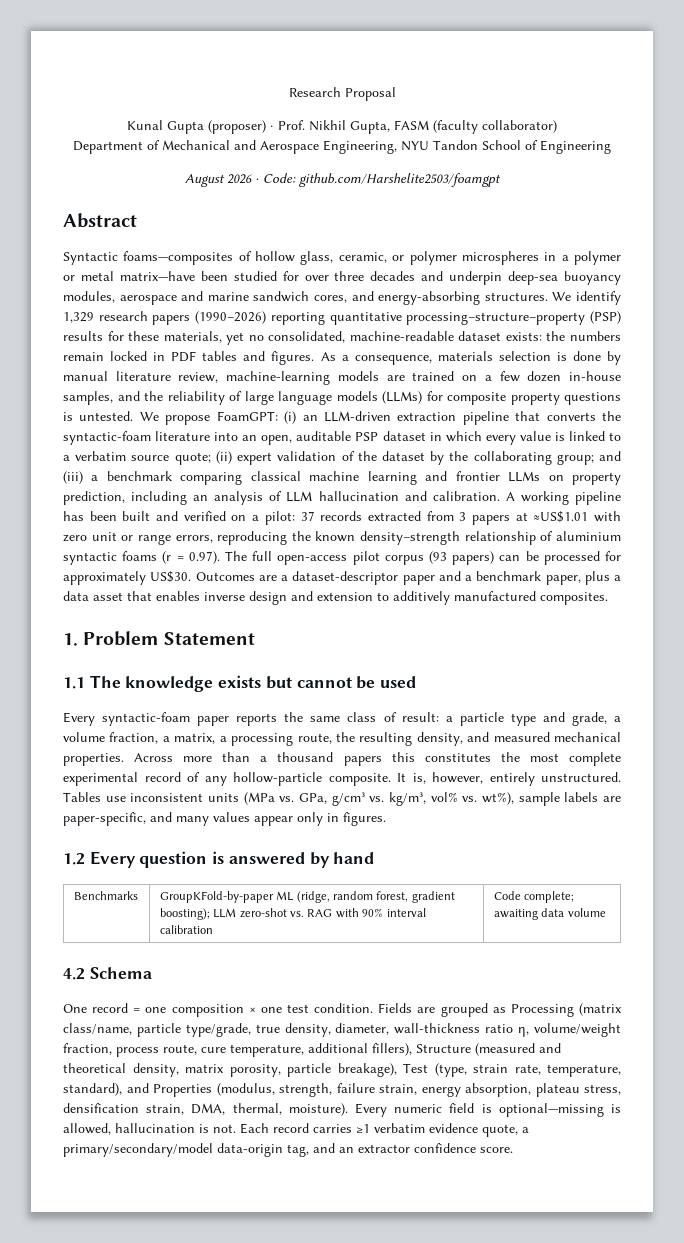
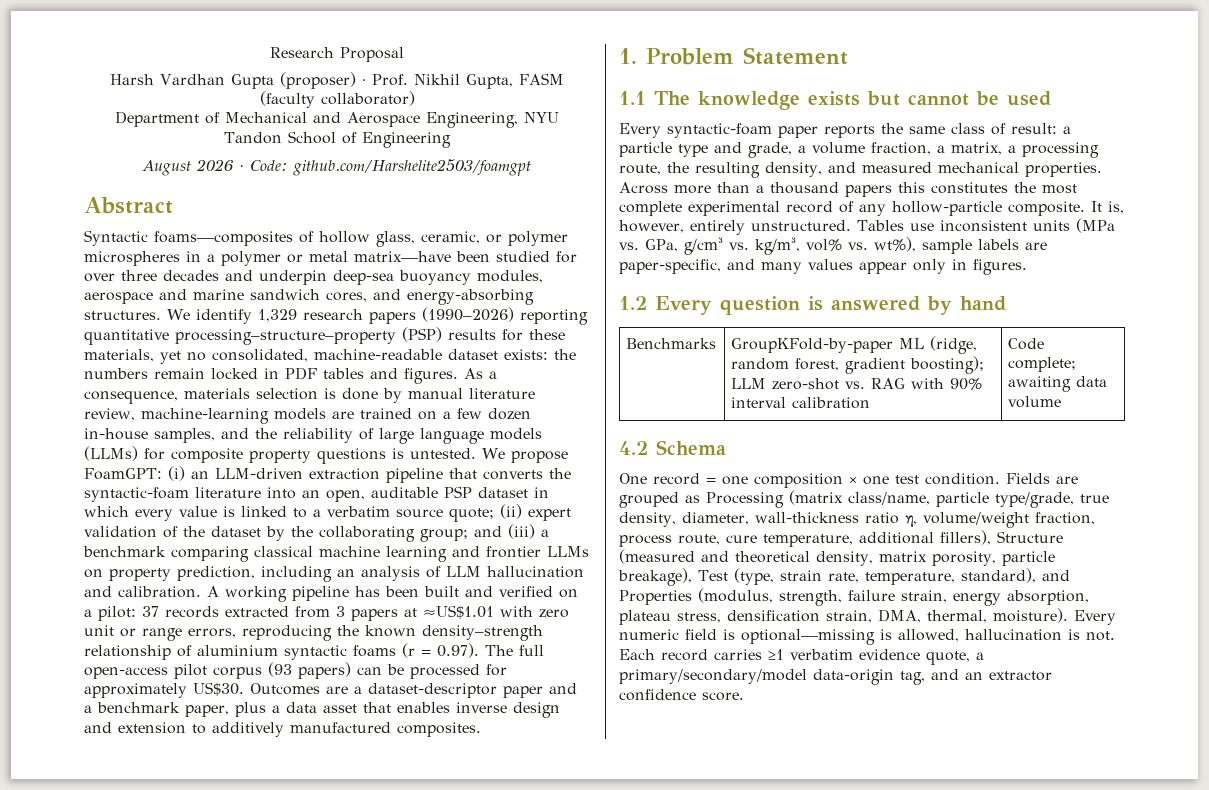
[127,120,163,130] Kunal -> [110,74,226,85] Harsh Vardhan

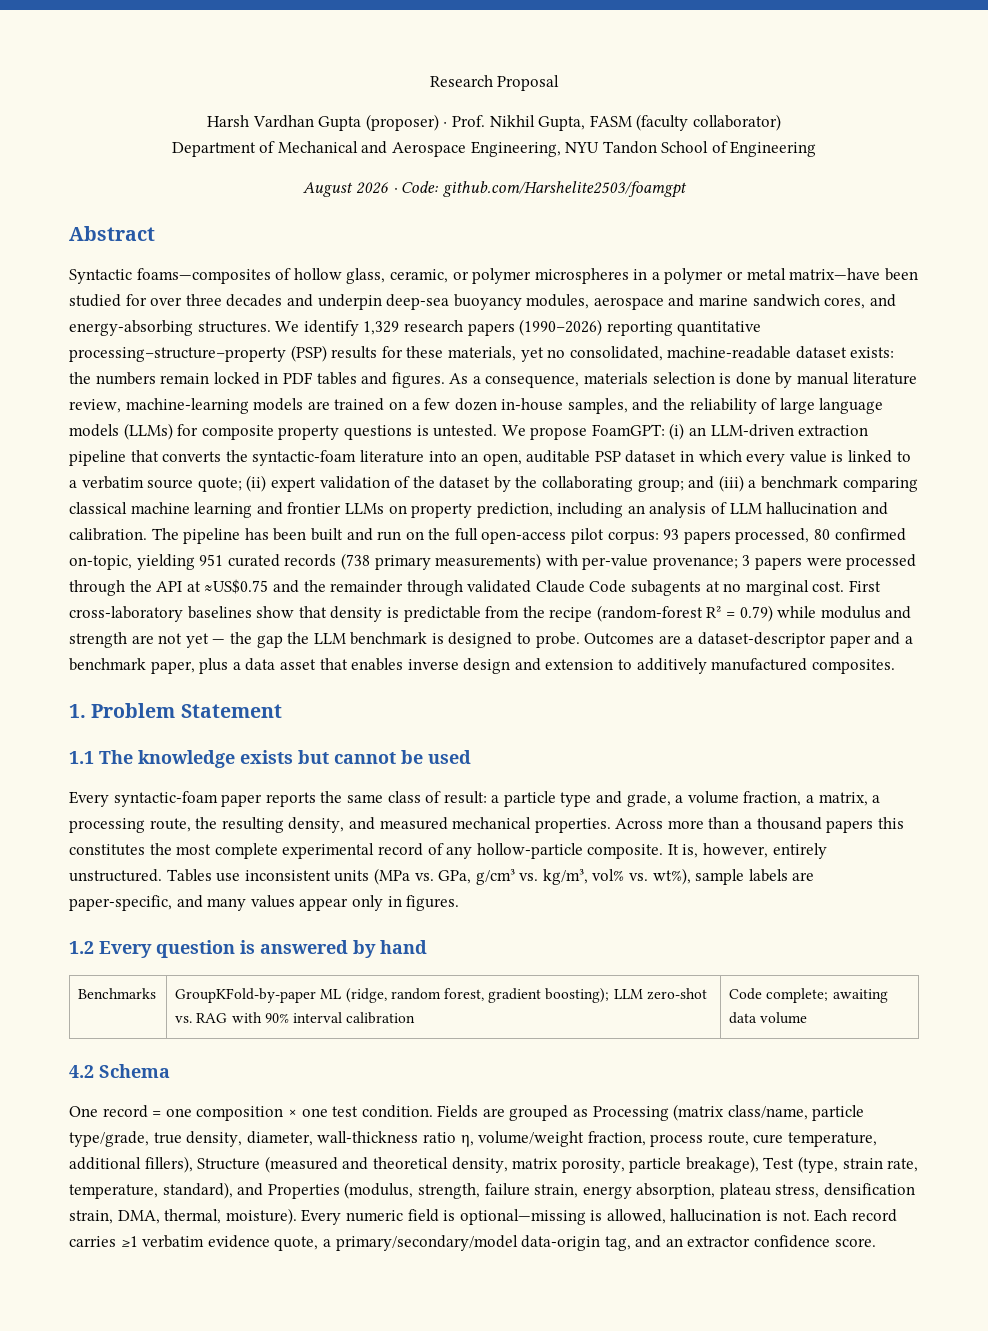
[207,586,287,602] A working -> [151,528,179,540] The
[499,586,578,598] [84,605,569,621] [84,625,543,641] [84,643,544,660] [84,662,507,679] [84,682,244,698] verified on a pilot: 37 records extracted from 3 papers at ≈US$1.01 with zero unit or range errors, reproducing the known density–strength relationship of aluminium syntactic foams (r = 0.97). The full open-access pilot corpus (93 papers) can be processed for approximately US$30. -> [377,528,906,544] [69,553,917,570] [69,579,882,596] [69,605,912,622] [69,632,580,648] run on the full open-access pilot corpus: 93 papers processed, 80 confirmed on-topic, yielding 951 curated records (738 primary measurements) with per-value provenance; 3 papers were processed through the API at ≈US$0.75 and the remainder through validated Claude Code subagents at no marginal cost. First cross-laboratory baselines show that density is predictable from the recipe (random-forest R² = 0.79) while modulus and strength are not yet — the gap the LLM benchmark is designed to probe.

